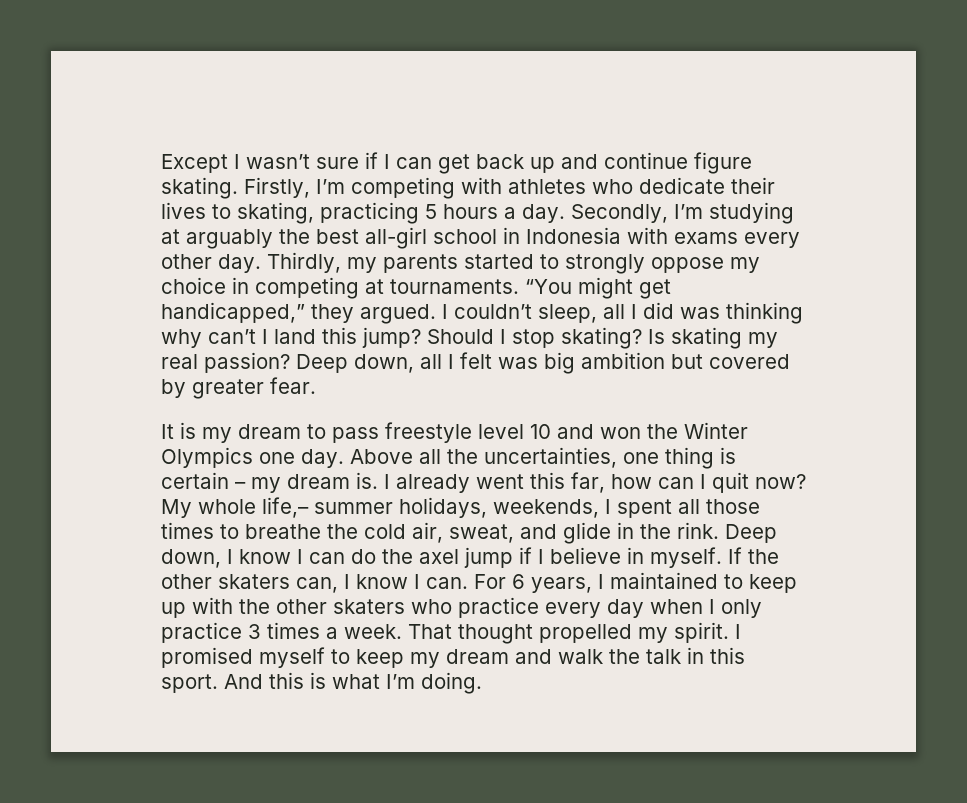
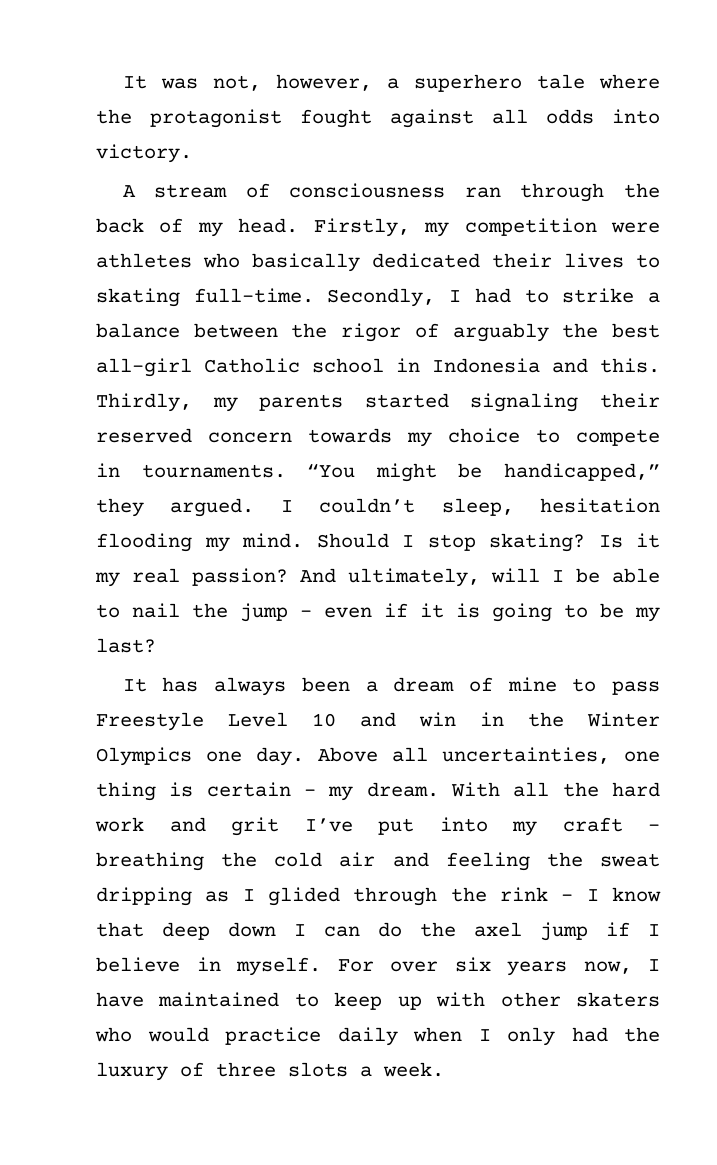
[161,152,752,174] [161,177,775,199] [161,202,794,224] [161,229,180,244] Except I wasn’t sure if I can get back up and continue figure skating. Firstly, I’m competing with athletes who dedicate their lives to skating, practicing 5 hours a day. Secondly, I’m studying at -> [122,74,660,92] [96,109,660,128] [96,144,192,163] [122,183,661,202] [96,218,660,237] [96,253,660,272] [96,288,660,307] [96,323,439,342] It was not, however, a superhero tale where the protagonist fought against all odds into victory. // A stream of consciousness ran through the back of my head. Firstly, my competition were athletes who basically dedicated their lives to skating full-time. Secondly, I had to strike a balance between the rigor of
(427, 238) none -> [204,358,300,373] Catholic
[627,227,800,248] [161,252,760,274] [161,277,384,299] with exams every other day. Thirdly, my parents started to strongly oppose my choice in competing at -> [552,358,660,373] [96,393,660,412] [96,428,660,447] [96,463,120,477] and this. Thirdly, my parents started signaling their reserved concern towards my choice to compete in
[639,279,671,299] get -> [458,463,483,478] be
[603,302,803,324] [161,327,421,348] all I did was thinking why can’t I land this jump? -> [540,498,660,513] [96,533,303,552] hesitation flooding my mind.
[671,327,742,349] skating -> [636,533,660,548] it
[296,352,790,374] [161,377,316,399] [161,422,641,443] Deep down, all I felt was big ambition but covered by greater fear. // It is my dream to pass freestyle level 10 and won -> [300,568,660,587] [96,603,660,622] [96,638,156,653] [122,677,660,696] [96,712,504,731] And ultimately, will I be able to nail the jump – even if it is going to be my last? // It has always been a dream of mine to pass Freestyle Level 10 and win in
[447,449,478,464] the -> (428, 754) none
[287,472,806,493] [161,497,760,518] [161,522,777,544] [161,549,291,568] dream is. I already went this far, how can I quit now? My whole life,– summer holidays, weekends, I spent all those times to breathe the cold air, sweat, and glide in the rink. Deep down, I know -> [366,782,660,797] [95,817,660,836] [96,852,661,871] [96,887,661,906] [96,922,276,940] dream. With all the hard work and grit I’ve put into my craft – breathing the cold air and feeling the sweat dripping as I glided through the rink – I know that deep down
[728,547,779,564] [161,574,604,593] If the other skaters can, I know I can. For 6 years, I -> [337,957,660,976] [96,992,144,1007] For over six years now, I have
[239,599,270,614] the -> (486, 999) none
[458,597,762,618] [161,622,741,644] [161,647,745,668] [161,672,482,694] practice every day when I only practice 3 times a week. That thought propelled my spirit. I promised myself to keep my dream and walk the talk in this sport. And this is what I’m doing. -> [147,1027,660,1046] [96,1062,444,1081] would practice daily when I only had the luxury of three slots a week.

